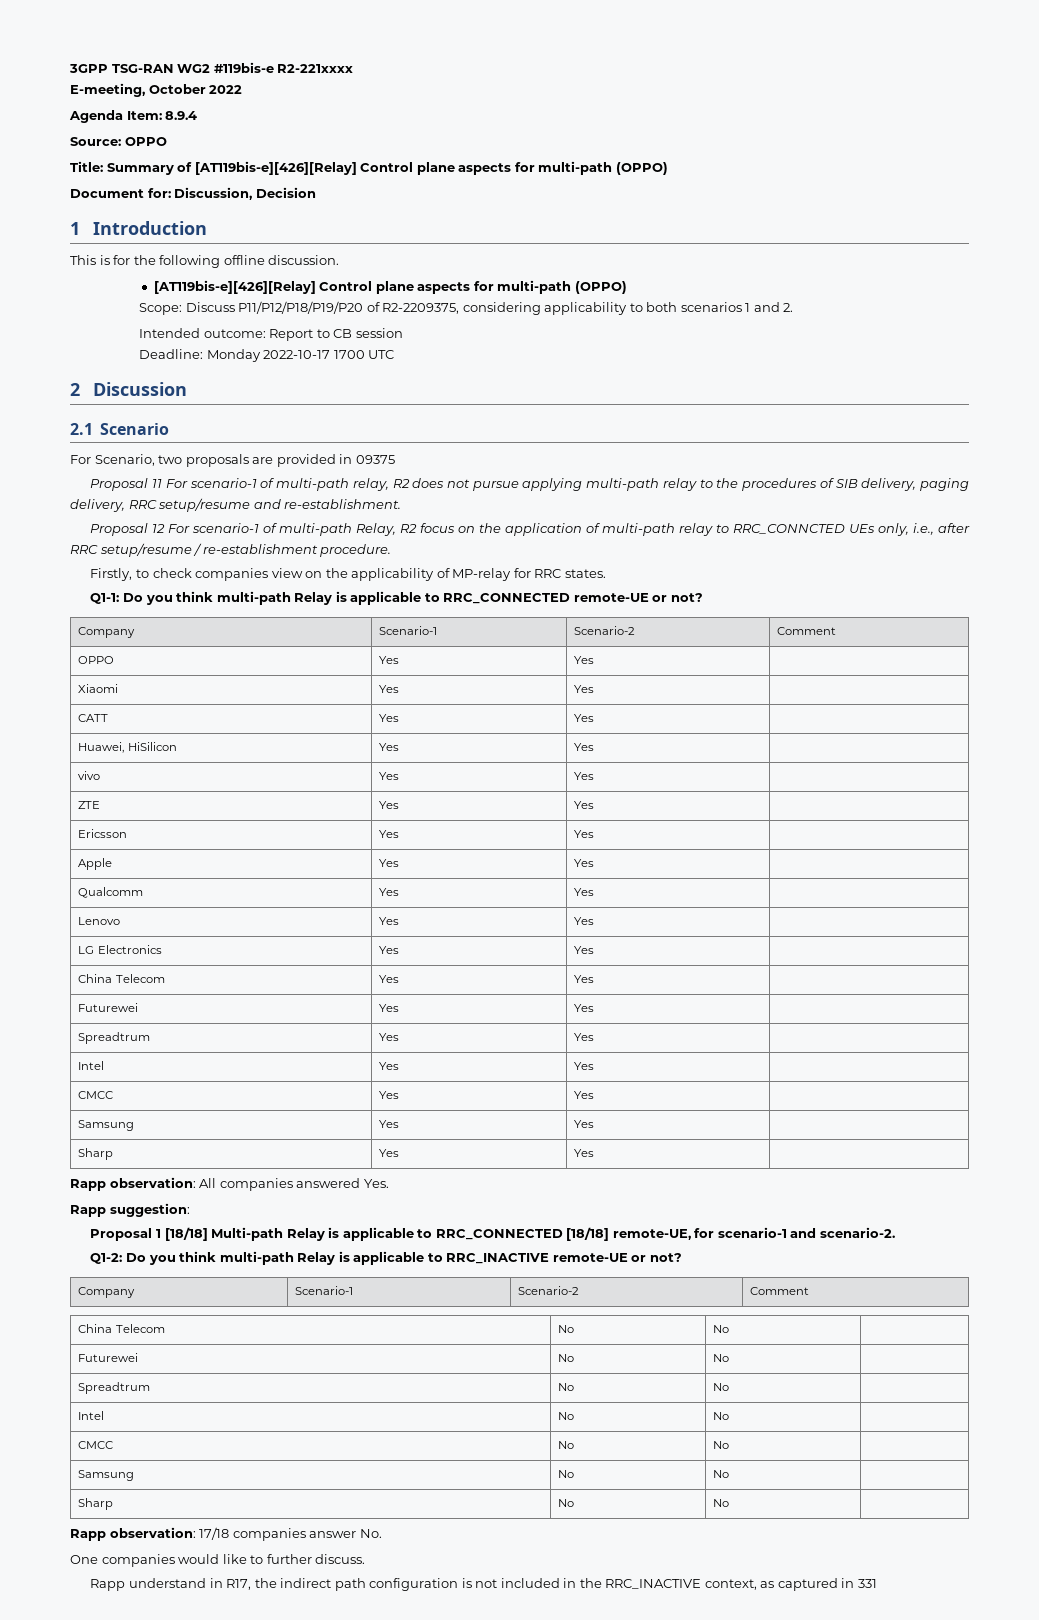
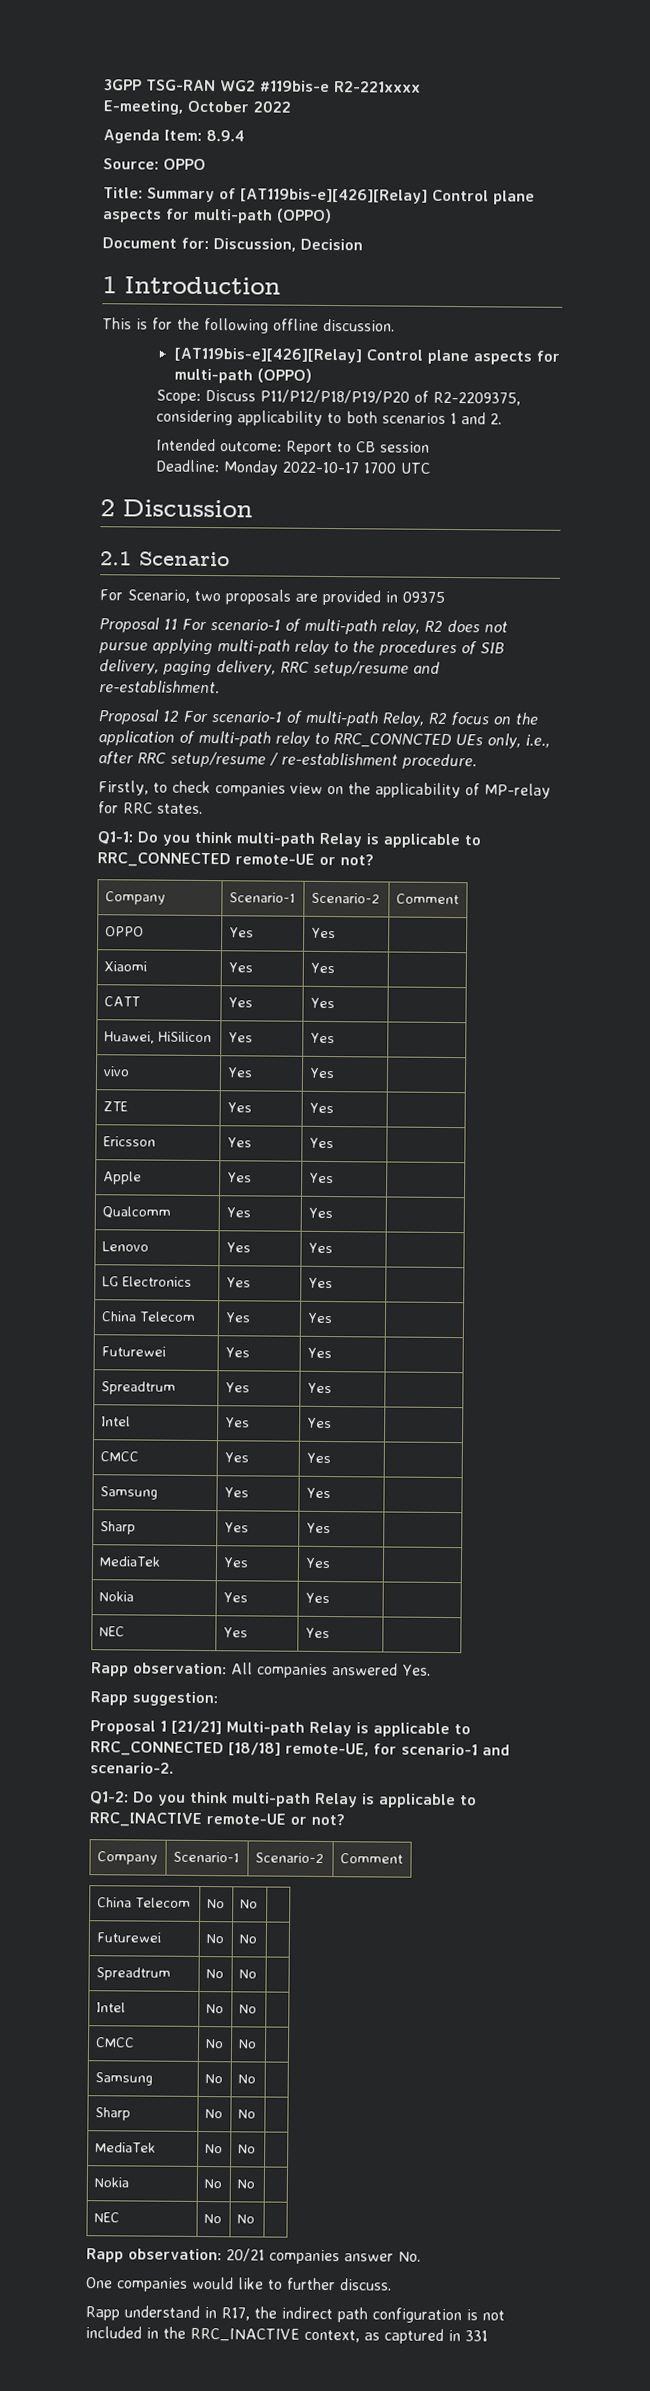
(595, 1153) none -> [98,1556,161,1567] [222,1557,249,1568] [304,1557,331,1569] [98,1591,134,1602] [222,1592,248,1603] [304,1592,330,1604] [98,1626,125,1637] [222,1627,248,1638] [304,1627,330,1639] // MediaTek | Yes | Yes | // Nokia | Yes | Yes | // NEC | Yes | Yes |
[164,1227,208,1241] [18/18] -> [171,1720,222,1735] [21/21]
[70,1527,230,1541] // Rapp observation: 17/18 -> [94,2142,156,2153] [204,2144,223,2154] [237,2144,256,2154] [93,2177,129,2188] [203,2179,222,2189] [236,2179,255,2189] [93,2212,120,2223] [203,2214,222,2224] [236,2214,255,2224] [86,2248,265,2263] // MediaTek | No | No | // Nokia | No | No | // NEC | No | No | // Rapp observation: 20/21

